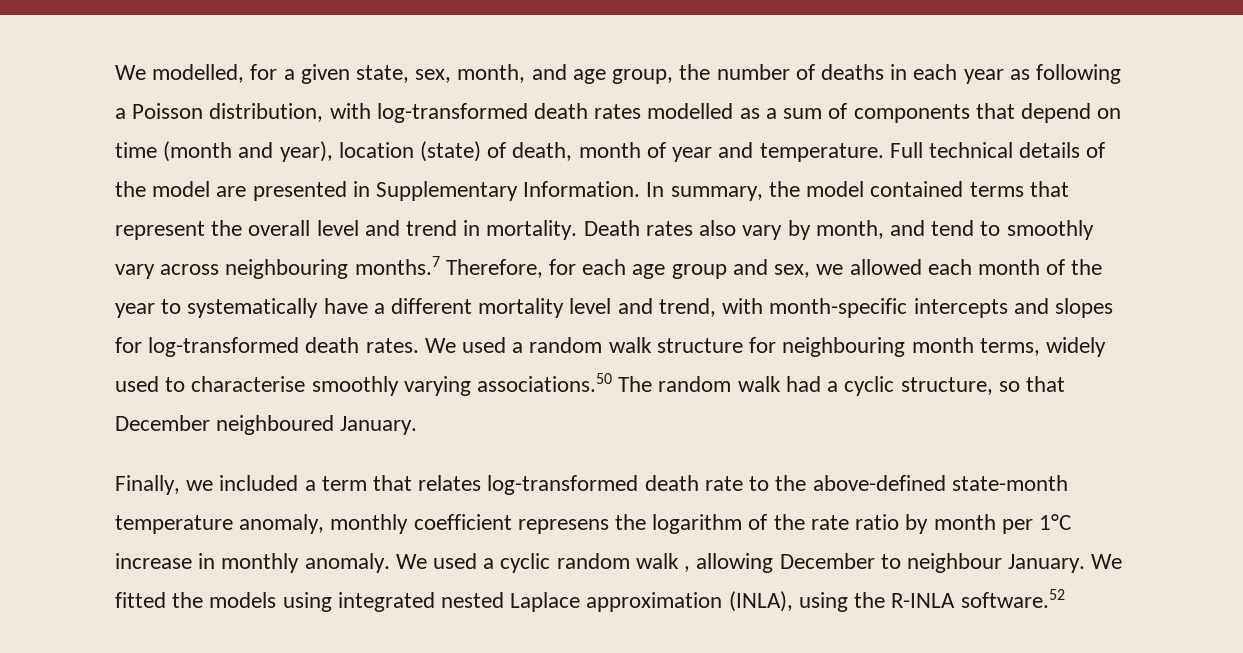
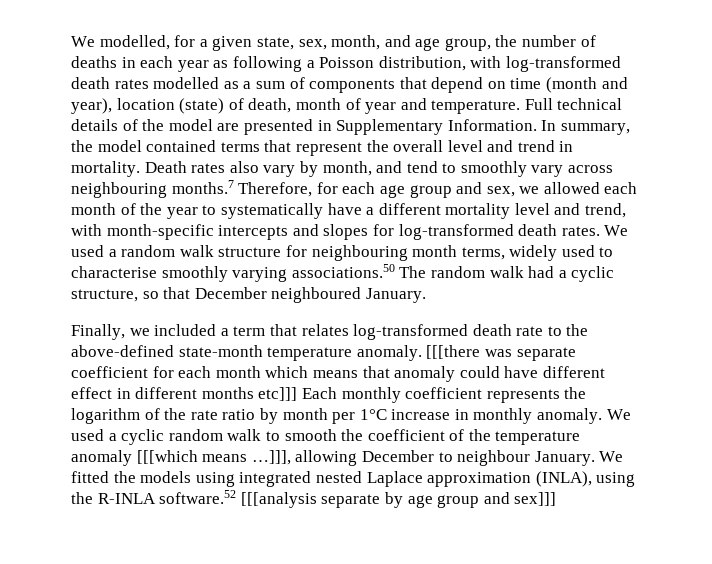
[239,514,325,534] anomaly, -> [356,345,576,361] [71,366,605,382] [71,387,337,401] anomaly. [[[there was separate coefficient for each month which means that anomaly could have different effect in different months etc]]] Each
[517,519,609,534] represens -> [486,389,560,403] represents
[684,566,691,572] , -> [265,429,581,445] [71,450,291,466] to smooth the coefficient of the temperature anomaly [[[which means …]]],
(1065, 598) none -> [240,492,557,508] [[[analysis separate by age group and sex]]]

